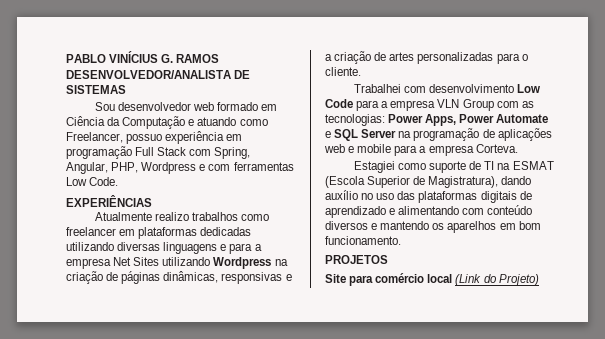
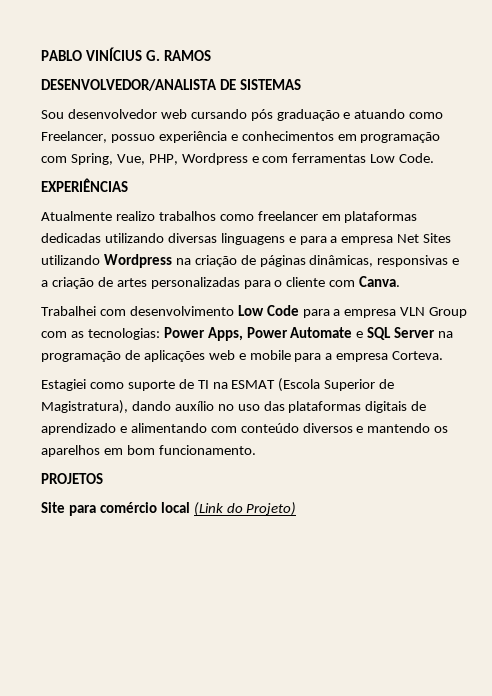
[217,102,278,111] [66,116,186,129] formado em Ciência da Computação -> [190,109,340,121] cursando pós graduação
[226,134,243,141] [66,146,187,159] em programação Full Stack -> [230,131,441,143] e conhecimentos em programação
[66,162,108,174] Angular, -> [116,154,145,165] Vue,
[325,67,361,76] cliente. -> [286,276,401,287] cliente com Canva.

